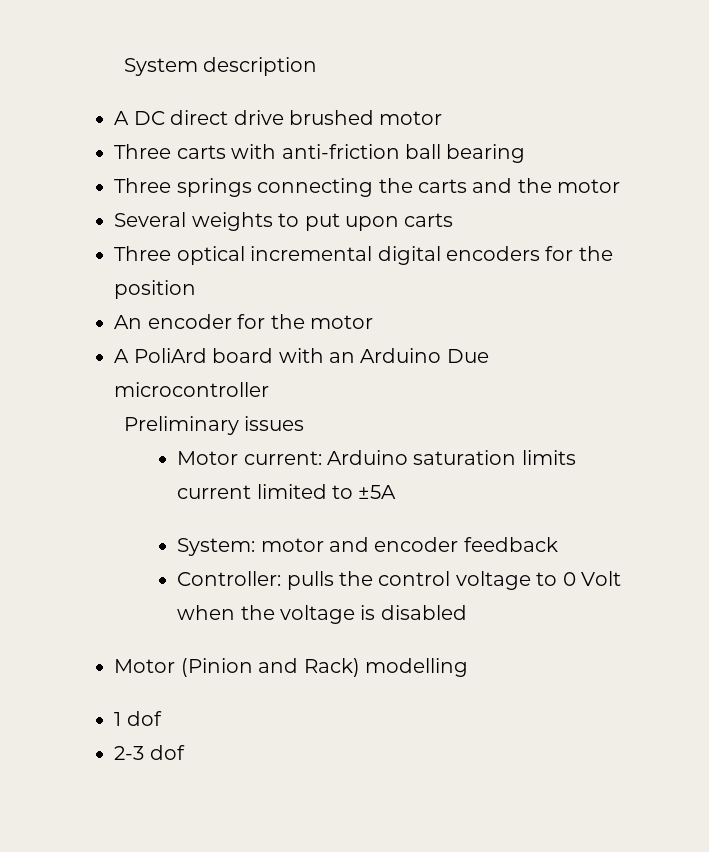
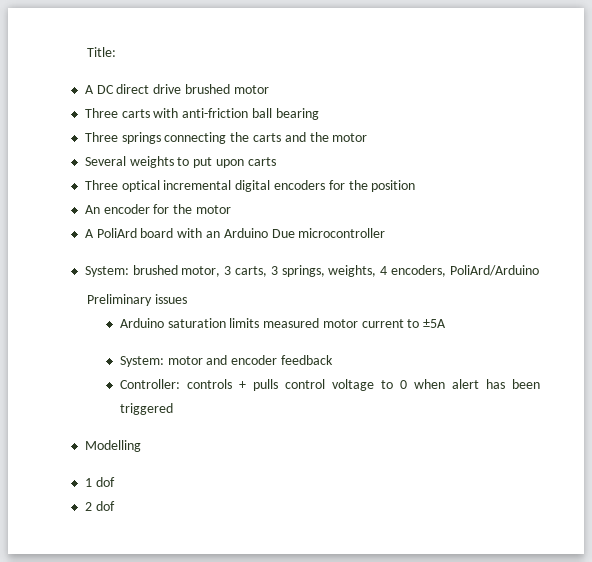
[123,57,318,76] System description -> [86,47,116,57] Title:
(270, 389) none -> [84,265,539,277] // System: brushed motor, 3 carts, 3 springs, weights, 4 encoders, PoliArd/Arduino
[177,451,322,465] Motor current: -> (187, 299) none
[177,484,327,499] current limited -> [263,318,404,328] measured motor current
[286,571,373,590] pulls the -> [186,379,278,391] controls + pulls
[580,571,621,586] [177,605,467,624] [114,658,468,677] Volt when the voltage is disabled // Motor (Pinion and Rack) modelling -> [413,379,540,389] [119,403,173,415] [84,440,141,452] when alert has been triggered // Modelling
[114,746,145,760] 2-3 -> [84,502,92,511] 2

